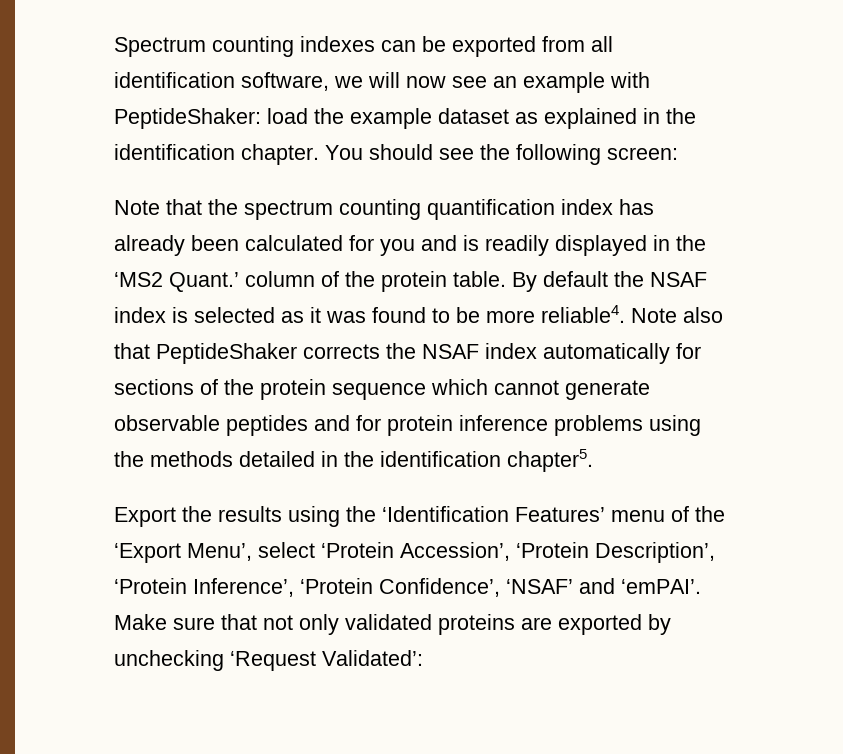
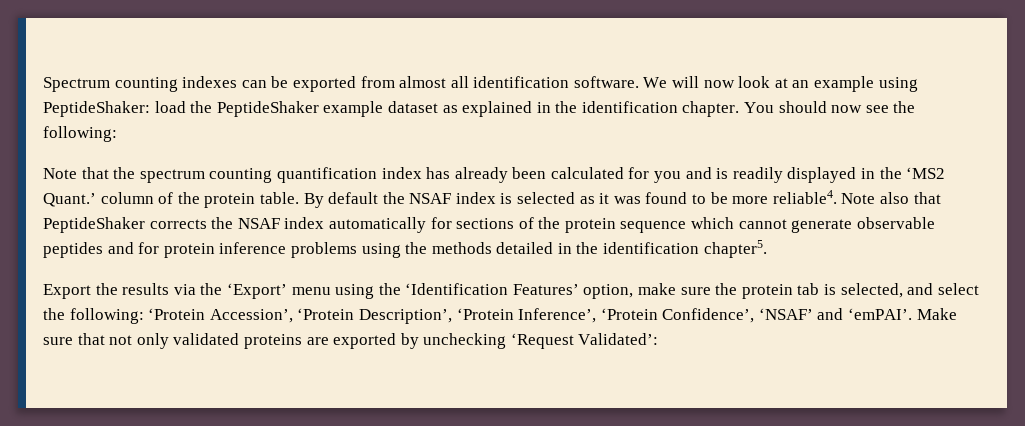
(585, 44) none -> [399,76,447,88] almost
[241,72,487,91] software, we will now see -> [573,76,788,88] software. We will now look at
[610,72,650,88] with -> [878,77,918,92] using
(344, 116) none -> [216,101,319,117] PeptideShaker
(433, 152) none -> [831,105,863,113] now
[516,144,678,165] following screen: -> [43,126,117,142] following:
[288,506,725,527] [114,542,315,563] using the ‘Identification Features’ menu of the ‘Export Menu’, select -> [173,283,979,299] [43,308,144,324] via the ‘Export’ menu using the ‘Identification Features’ option, make sure the protein tab is selected, and select the following:

